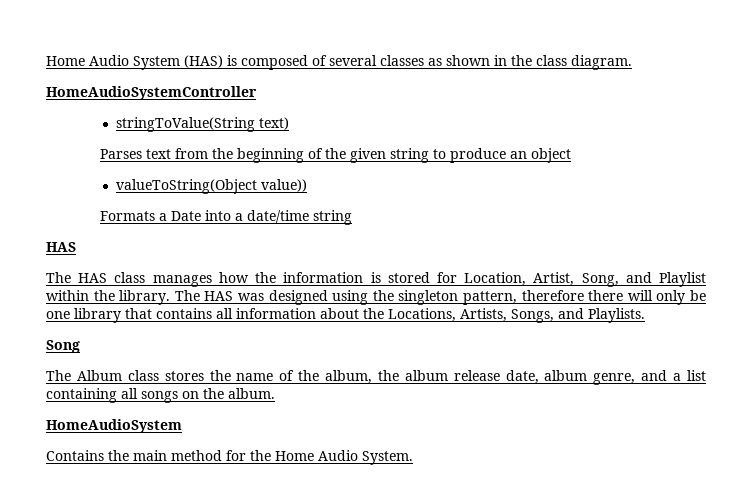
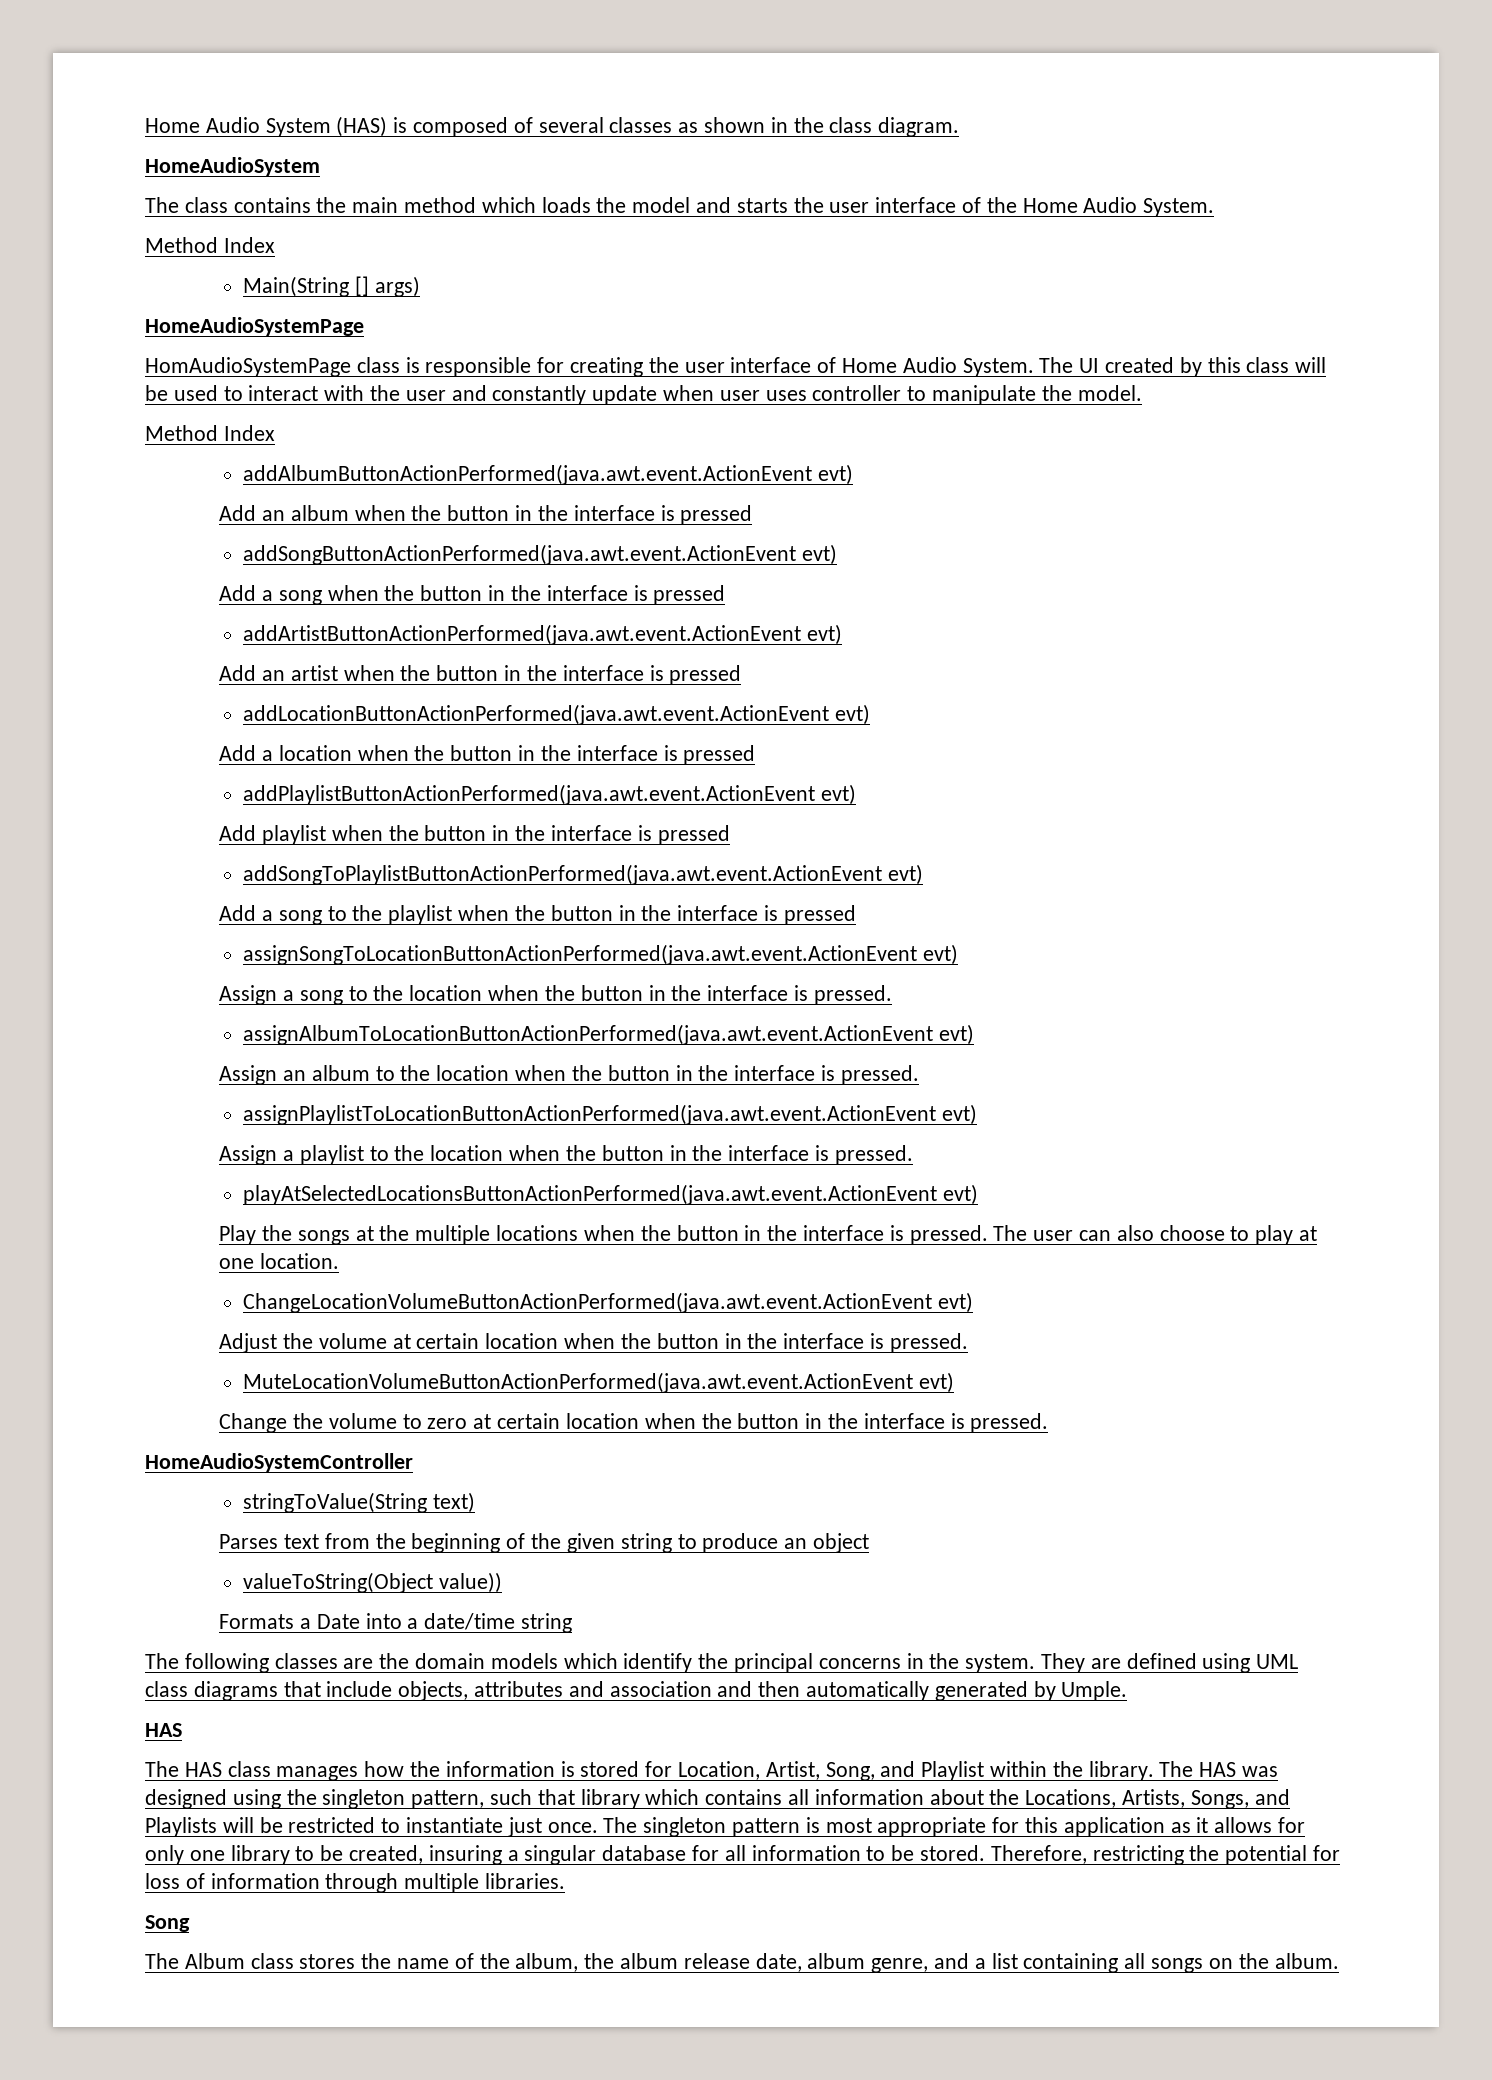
(632, 62) none -> [145,157,320,176] [145,197,1215,217] [145,237,275,253] [242,276,420,297] [145,317,364,336] [145,357,1327,377] [145,385,1142,405] [145,425,275,441] [242,464,853,485] [219,505,753,525] [242,544,837,565] [219,585,726,605] [242,624,842,645] [219,665,742,685] [242,704,870,725] [219,745,756,765] [242,784,856,805] [219,825,730,845] [242,864,923,885] [219,905,856,925] [242,944,958,965] [219,985,892,1005] [242,1024,974,1045] [219,1065,919,1085] [242,1104,977,1125] [219,1145,913,1165] [242,1184,978,1205] [219,1225,1317,1245] [219,1253,340,1269] [242,1292,973,1313] [219,1333,968,1353] [242,1372,954,1393] [219,1413,1049,1433] // HomeAudioSystem // The class contains the main method which loads the model and starts the user interface of the Home Audio System. // Method Index // Main(String [] args) // HomeAudioSystemPage // HomAudioSystemPage class is responsible for creating the user interface of Home Audio System. The UI created by this class will be used to interact with the user and constantly update when user uses controller to manipulate the model. // Method Index // addAlbumButtonActionPerformed(java.awt.event.ActionEvent evt) // Add an album when the button in the interface is pressed // addSongButtonActionPerformed(java.awt.event.ActionEvent evt) // Add a song when the button in the interface is pressed // addArtistButtonActionPerformed(java.awt.event.ActionEvent evt) // Add an artist when the button in the interface is pressed // addLocationButtonActionPerformed(java.awt.event.ActionEvent evt) // Add a location when the button in the interface is pressed // addPlaylistButtonActionPerformed(java.awt.event.ActionEvent evt) // Add playlist when the button in the interface is pressed // addSongToPlaylistButtonActionPerformed(java.awt.event.ActionEvent evt) // Add a song to the playlist when the button in the interface is pressed // assignSongToLocationButtonActionPerformed(java.awt.event.ActionEvent evt) // Assign a song to the location when the button in the interface is pressed. // assignAlbumToLocationButtonActionPerformed(java.awt.event.ActionEvent evt) // Assign an album to the location when the button in the interface is pressed. // assignPlaylistToLocationButtonActionPerformed(java.awt.event.ActionEvent evt) // Assign a playlist to the location when the button in the interface is pressed. // playAtSelectedLocationsButtonActionPerformed(java.awt.event.ActionEvent evt) // Play the songs at the multiple locations when the button in the interface is pressed. The user can also choose to play at one location. // ChangeLocationVolumeButtonActionPerformed(java.awt.event.ActionEvent evt) // Adjust the volume at certain location when the button in the interface is pressed. // MuteLocationVolumeButtonActionPerformed(java.awt.event.ActionEvent evt) // Change the volume to zero at certain location when the button in the interface is pressed.
(353, 217) none -> [145,1653,1299,1673] [145,1681,1128,1701] // The following classes are the domain models which identify the principal concerns in the system. They are defined using UML class diagrams that include objects, attributes and association and then automatically generated by Umple.
[521,290,707,305] [46,308,152,323] therefore there will only be one library that -> [490,1789,700,1809] such that library which
[588,308,645,323] Playlists. -> [145,1817,1306,1837] [145,1845,1341,1865] [145,1873,566,1893] Playlists will be restricted to instantiate just once. The singleton pattern is most appropriate for this application as it allows for only one library to be created, insuring a singular database for all information to be stored. Therefore, restricting the potential for loss of information through multiple libraries.
[46,419,182,433] [46,450,413,465] // HomeAudioSystem // Contains the main method for the Home Audio System. -> (1339, 1961) none

